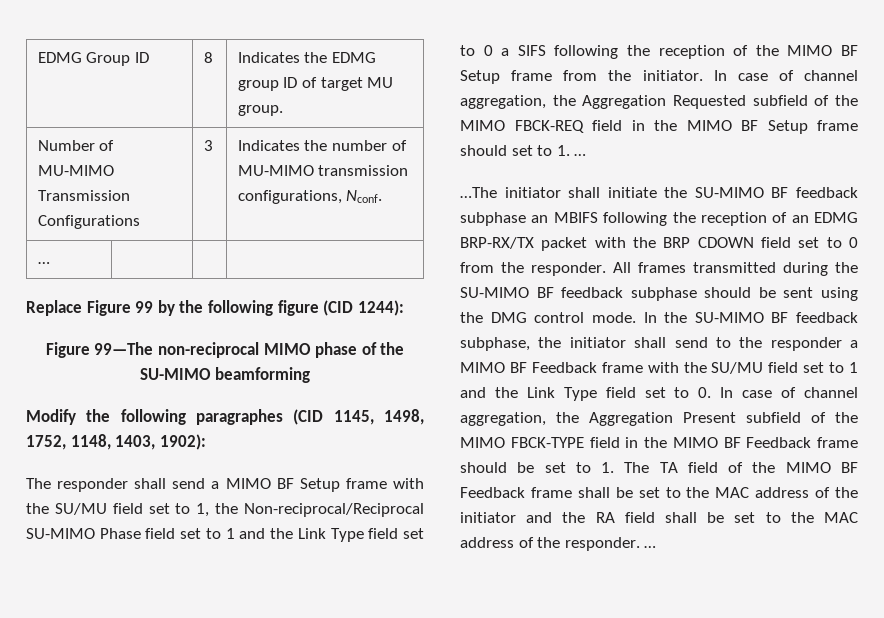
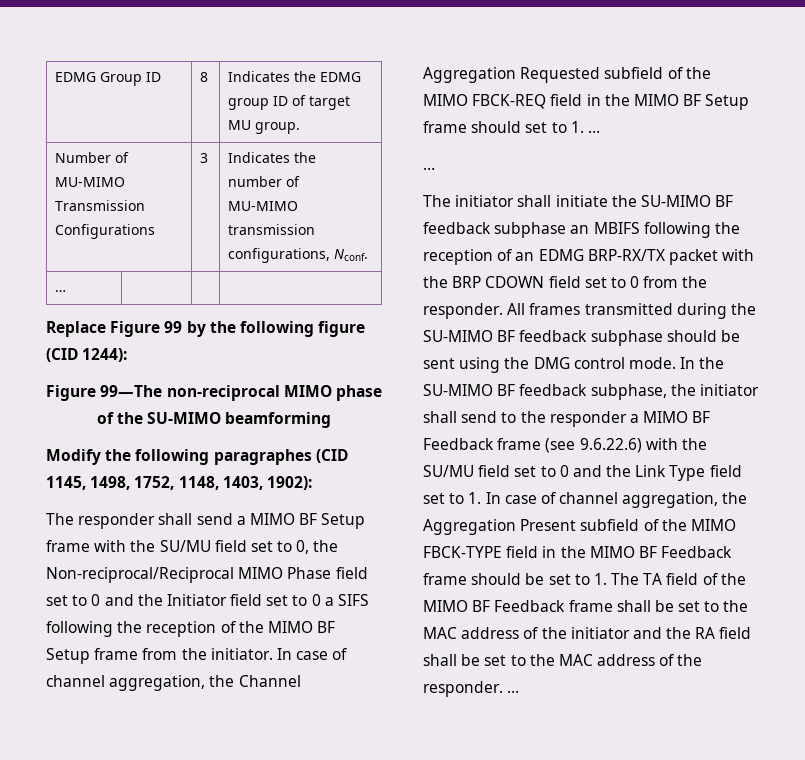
[196,503,210,517] 1, -> [296,540,310,554] 0,
[26,528,95,539] SU-MIMO -> [238,567,284,579] MIMO
[225,528,364,542] 1 and the Link Type -> [91,594,227,606] 0 and the Initiator
(576, 100) none -> [238,675,301,687] Channel
[460,187,497,198] …The -> [423,167,435,170] [423,195,451,207] … // The
[647,362,858,374] [460,387,712,401] with the SU/MU field set to 1 and the Link Type field set to 0. -> [545,438,707,453] [423,465,742,481] [423,492,482,504] (see 9.6.22.6) with the SU/MU field set to 0 and the Link Type field set to 1.

